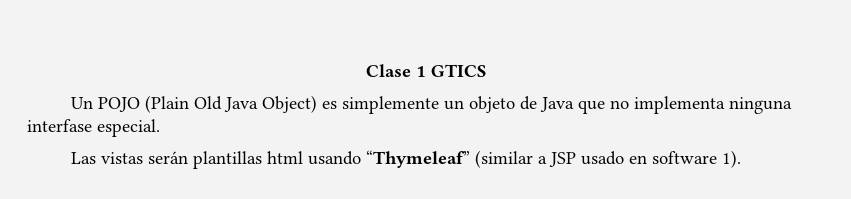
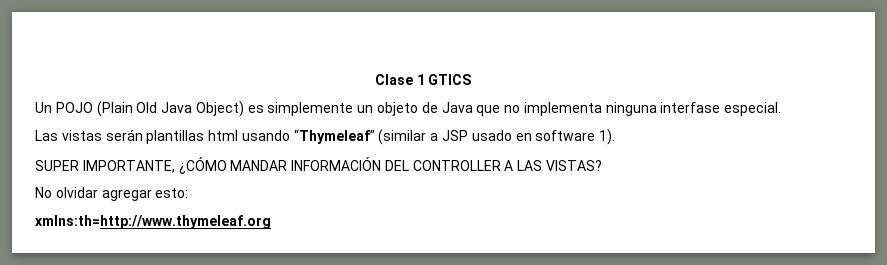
(742, 159) none -> [35,157,603,174] [35,187,189,201] [35,215,271,229] // SUPER IMPORTANTE, ¿CÓMO MANDAR INFORMACIÓN DEL CONTROLLER A LAS VISTAS? // No olvidar agregar esto: // xmlns:th=http://www.thymeleaf.org

